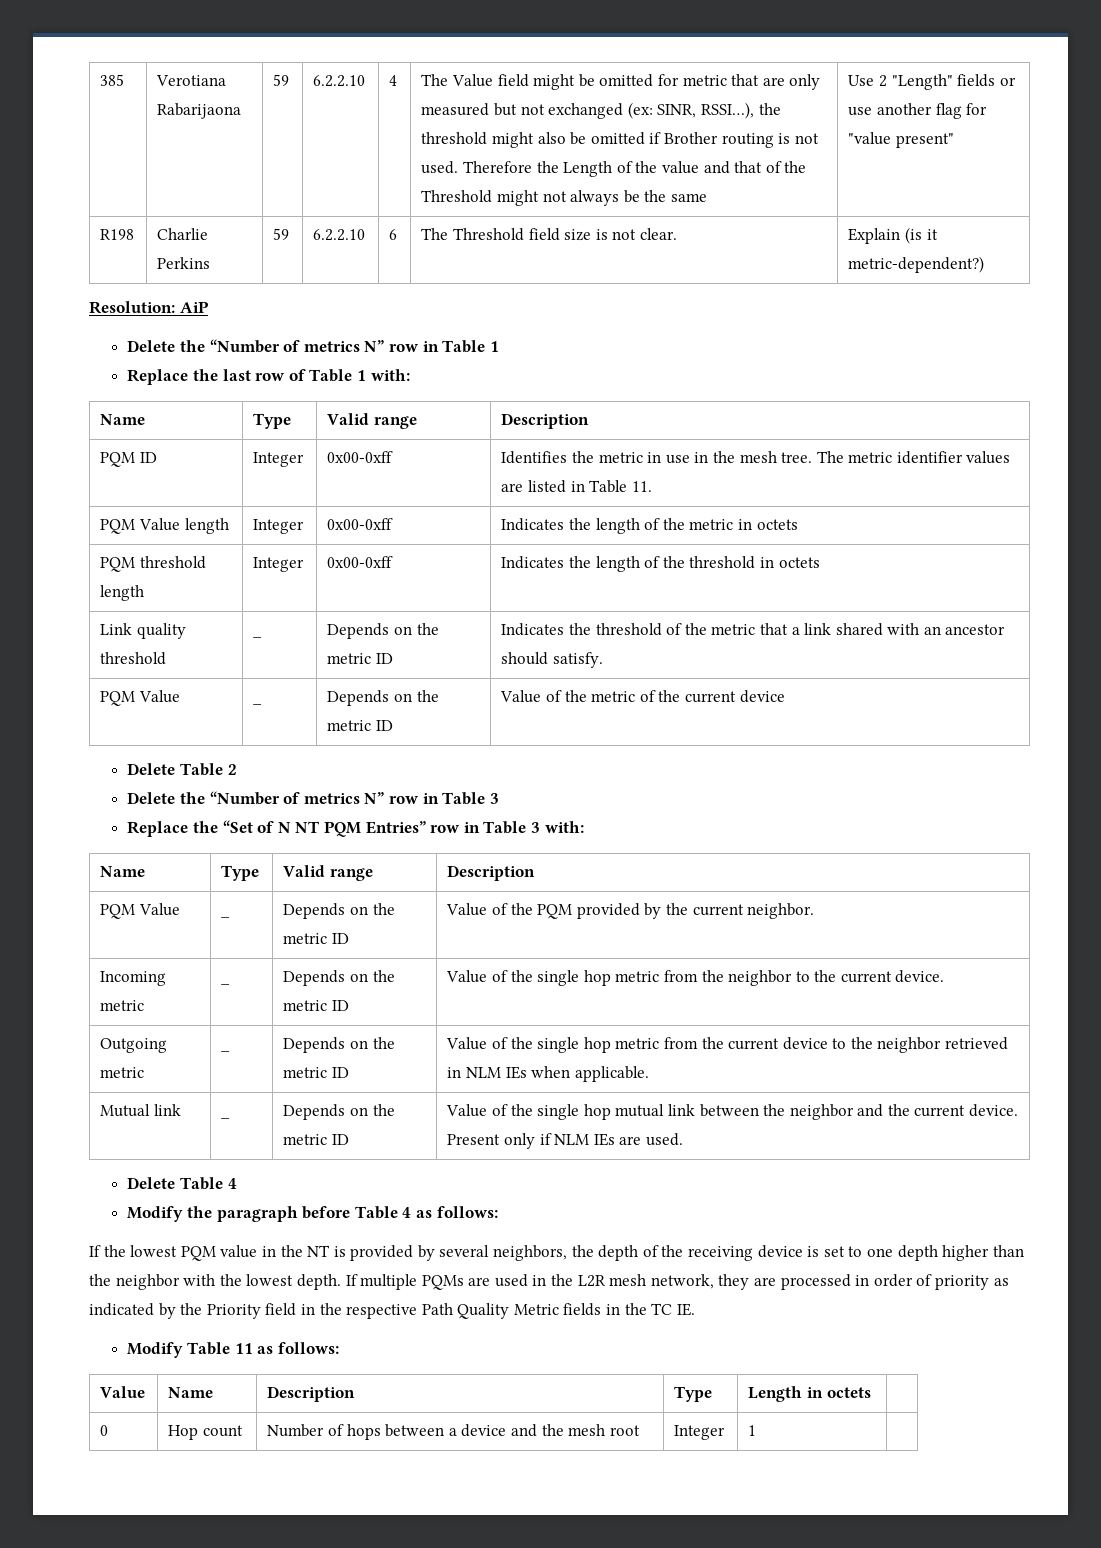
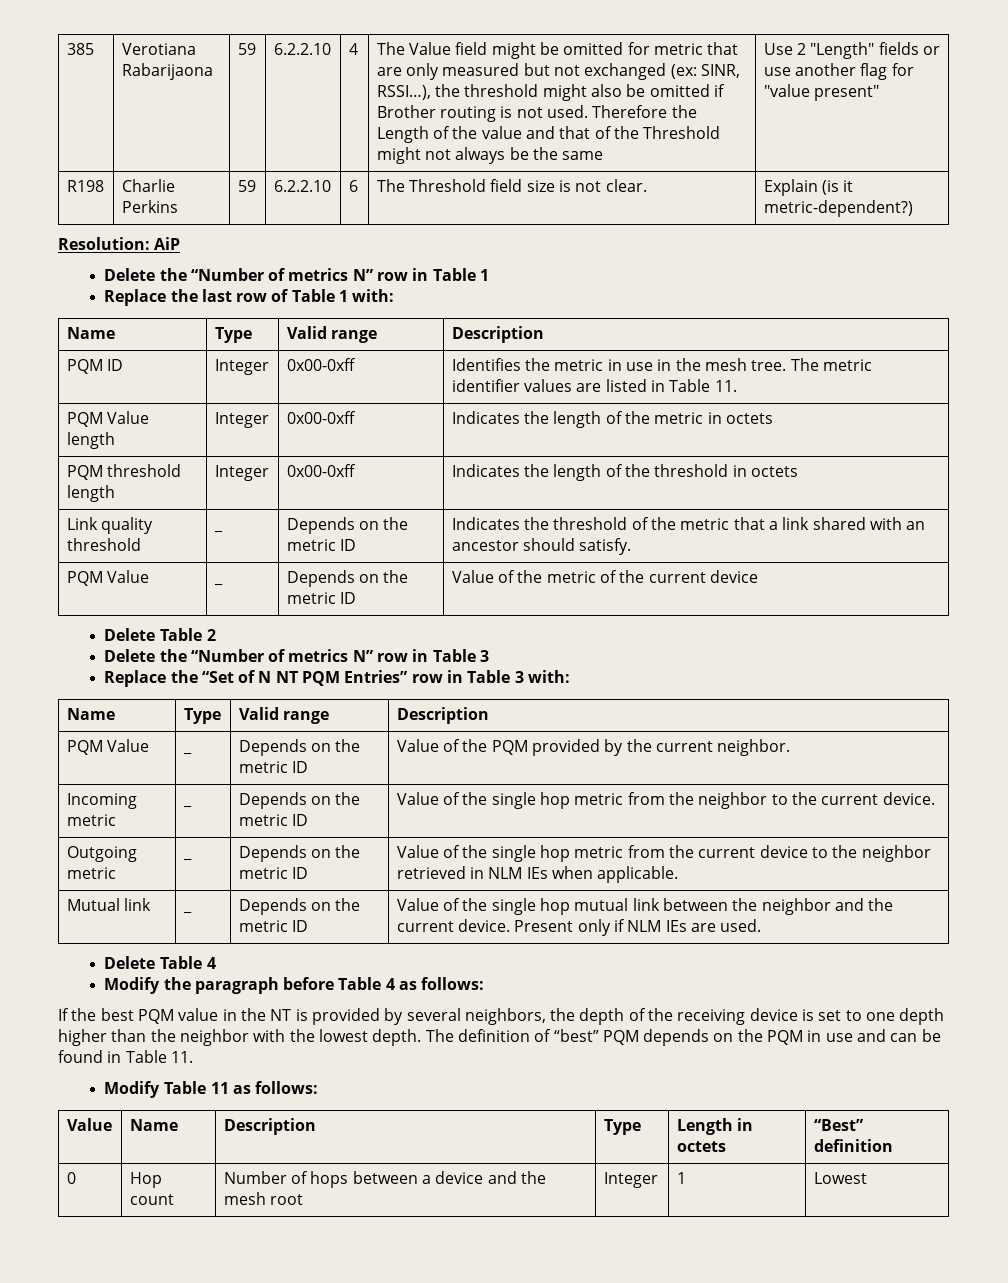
[130,1245,178,1257] lowest -> [100,1008,134,1021] best
[345,1274,1009,1290] [89,1303,695,1319] If multiple PQMs are used in the L2R mesh network, they are processed in order of priority as indicated by the Priority field in the respective Path Quality Metric fields in the TC IE. -> [425,1029,941,1046] [58,1050,193,1063] The definition of “best” PQM depends on the PQM in use and can be found in Table 11.
(871, 1392) none -> [813,1119,863,1131] [813,1139,893,1152] “Best” definition
(757, 1430) none -> [813,1172,867,1184] Lowest

